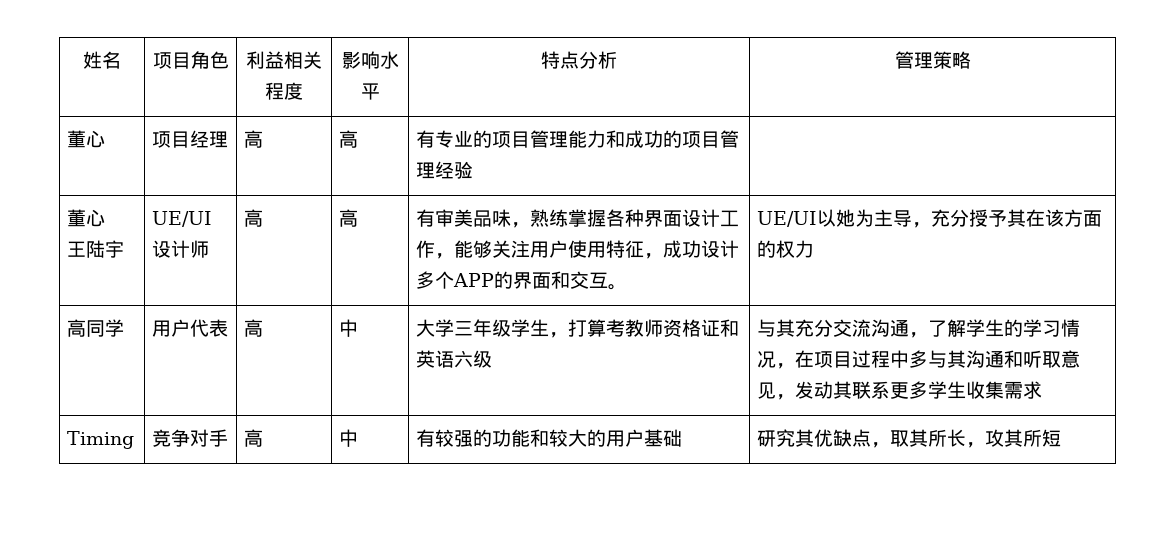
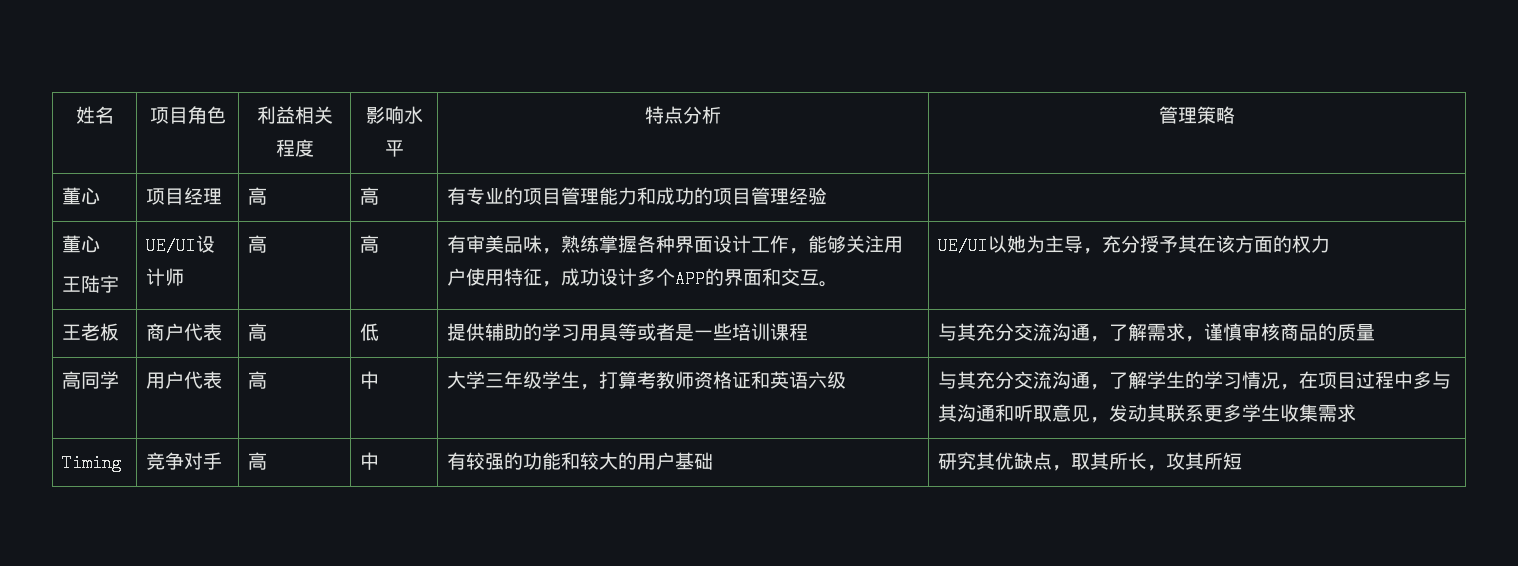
(815, 249) none -> [62,323,120,341] [146,323,223,341] [248,323,268,341] [360,323,380,341] [447,323,809,341] [938,323,1376,342] // 王老板 | 商户代表 | 高 | 低 | 提供辅助的学习用具等或者是一些培训课程 | 与其充分交流沟通，了解需求，谨慎审核商品的质量

